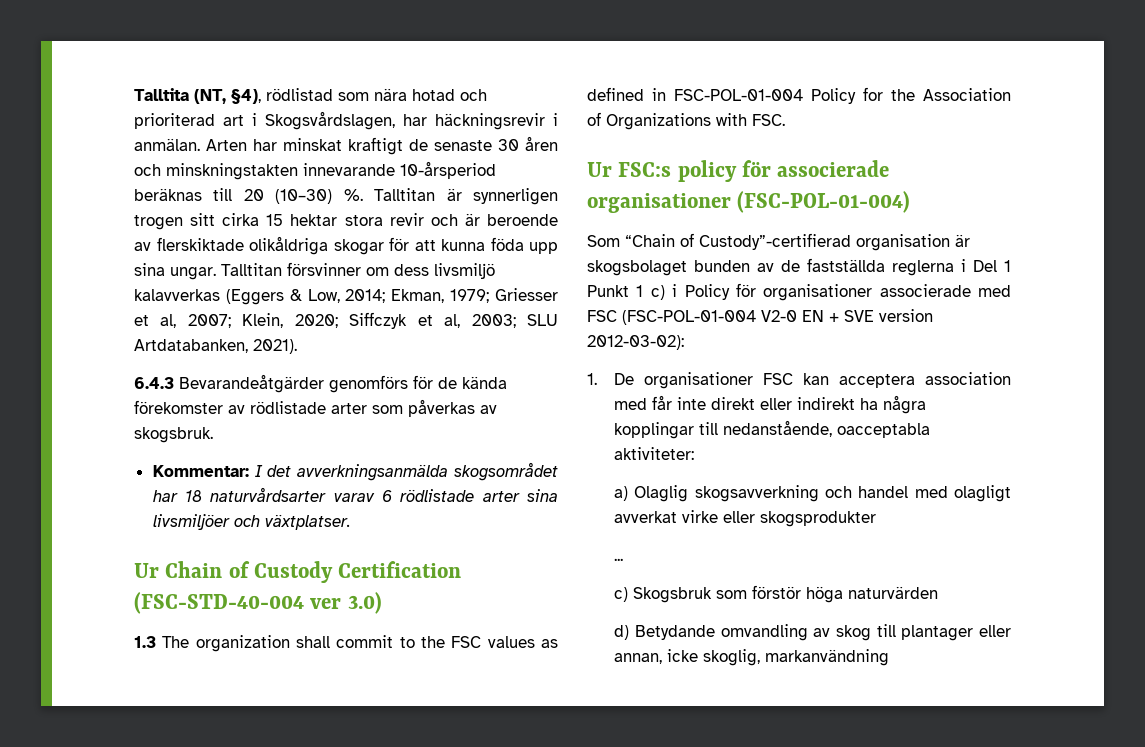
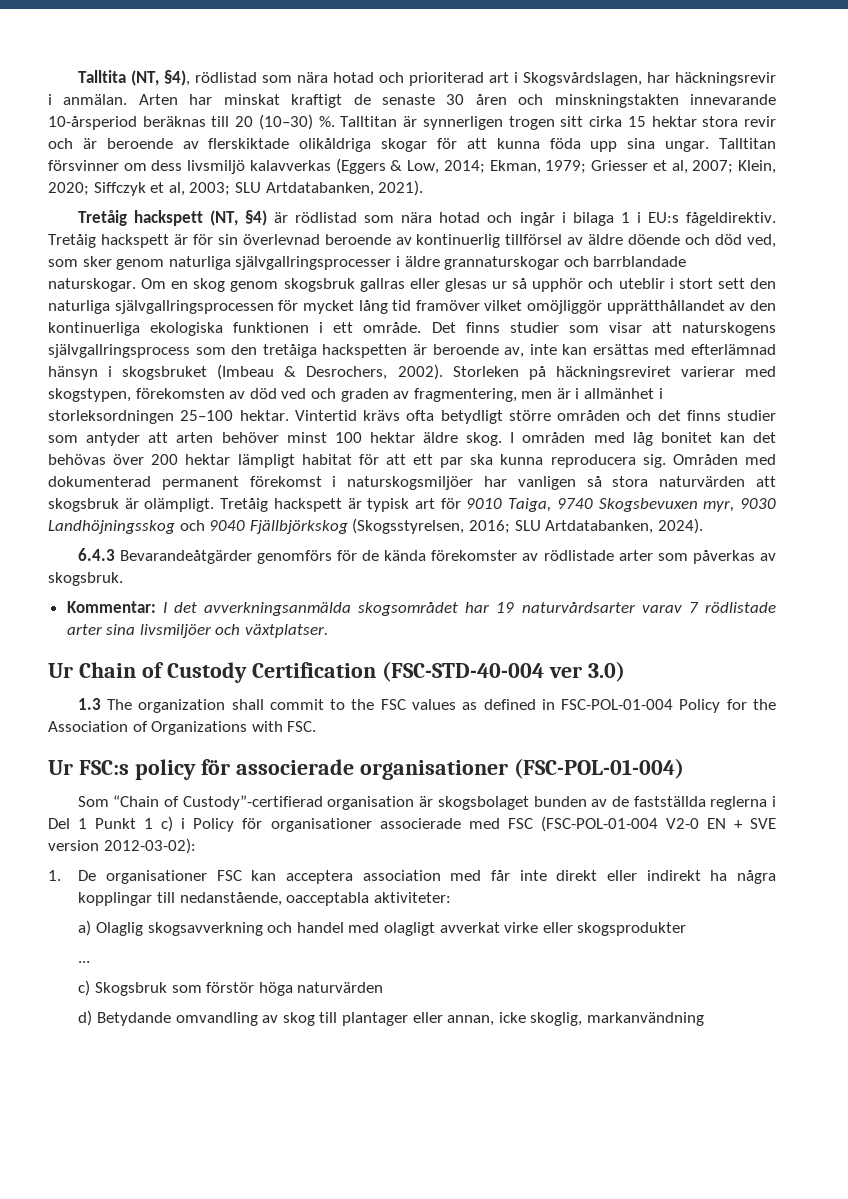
(297, 346) none -> [77,210,776,226] [48,234,776,248] [48,256,687,270] [48,278,777,292] [48,300,776,314] [48,322,776,336] [48,344,776,358] [48,364,776,380] [48,388,663,402] [48,410,776,424] [48,432,776,446] [48,454,776,468] [48,476,776,490] [48,498,776,512] [48,518,703,534] // Tretåig hackspett (NT, §4) är rödlistad som nära hotad och ingår i bilaga 1 i EU:s fågeldirektiv. Tretåig hackspett är för sin överlevnad beroende av kontinuerlig tillförsel av äldre döende och död ved, som sker genom naturliga självgallringsprocesser i äldre grannaturskogar och barrblandade naturskogar. Om en skog genom skogsbruk gallras eller glesas ur så upphör och uteblir i stort sett den naturliga självgallringsprocessen för mycket lång tid framöver vilket omöjliggör upprätthållandet av den kontinuerliga ekologiska funktionen i ett område. Det finns studier som visar att naturskogens självgallringsprocess som den tretåiga hackspetten är beroende av, inte kan ersättas med efterlämnad hänsyn i skogsbruket (Imbeau & Desrochers, 2002). Storleken på häckningsreviret varierar med skogstypen, förekomsten av död ved och graden av fragmentering, men är i allmänhet i storleksordningen 25–100 hektar. Vintertid krävs ofta betydligt större områden och det finns studier som antyder att arten behöver minst 100 hektar äldre skog. I områden med låg bonitet kan det behövas över 200 hektar lämpligt habitat för att ett par ska kunna reproducera sig. Områden med dokumenterad permanent förekomst i naturskogsmiljöer har vanligen så stora naturvärden att skogsbruk är olämpligt. Tretåig hackspett är typisk art för 9010 Taiga, 9740 Skogsbevuxen myr, 9030 Landhöjningsskog och 9040 Fjällbjörkskog (Skogsstyrelsen, 2016; SLU Artdatabanken, 2024).
[185,490,203,502] 18 -> [496,602,515,613] 19
[382,490,393,502] 6 -> [688,602,699,613] 7

